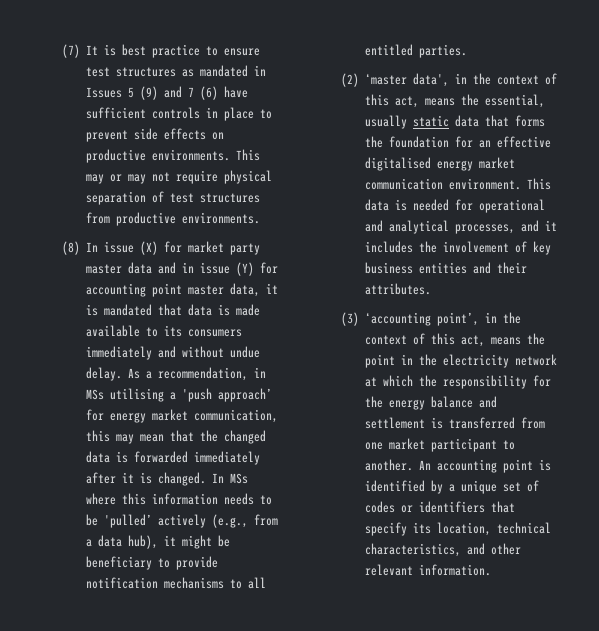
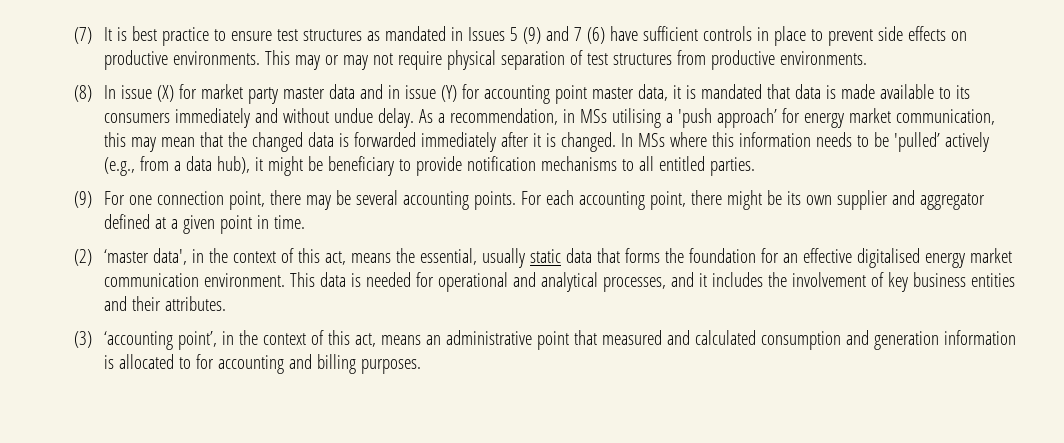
(468, 51) none -> [73,190,986,210] [104,214,306,234] // (9) For one connection point, there may be several accounting points. For each accounting point, there might be its own supplier and aggregator defined at a given point in time.
[527,333,546,345] [365,354,558,368] [365,375,552,389] [365,396,498,410] [365,417,546,429] [365,438,516,452] [365,459,552,473] [365,480,540,494] [365,501,516,513] [365,522,552,536] [365,543,522,557] [365,564,492,576] the point in the electricity network at which the responsibility for the energy balance and settlement is transferred from one market participant to another. An accounting point is identified by a unique set of codes or identifiers that specify its location, technical characteristics, and other relevant information. -> [426,330,1017,350] [104,354,422,374] an administrative point that measured and calculated consumption and generation information is allocated to for accounting and billing purposes.

